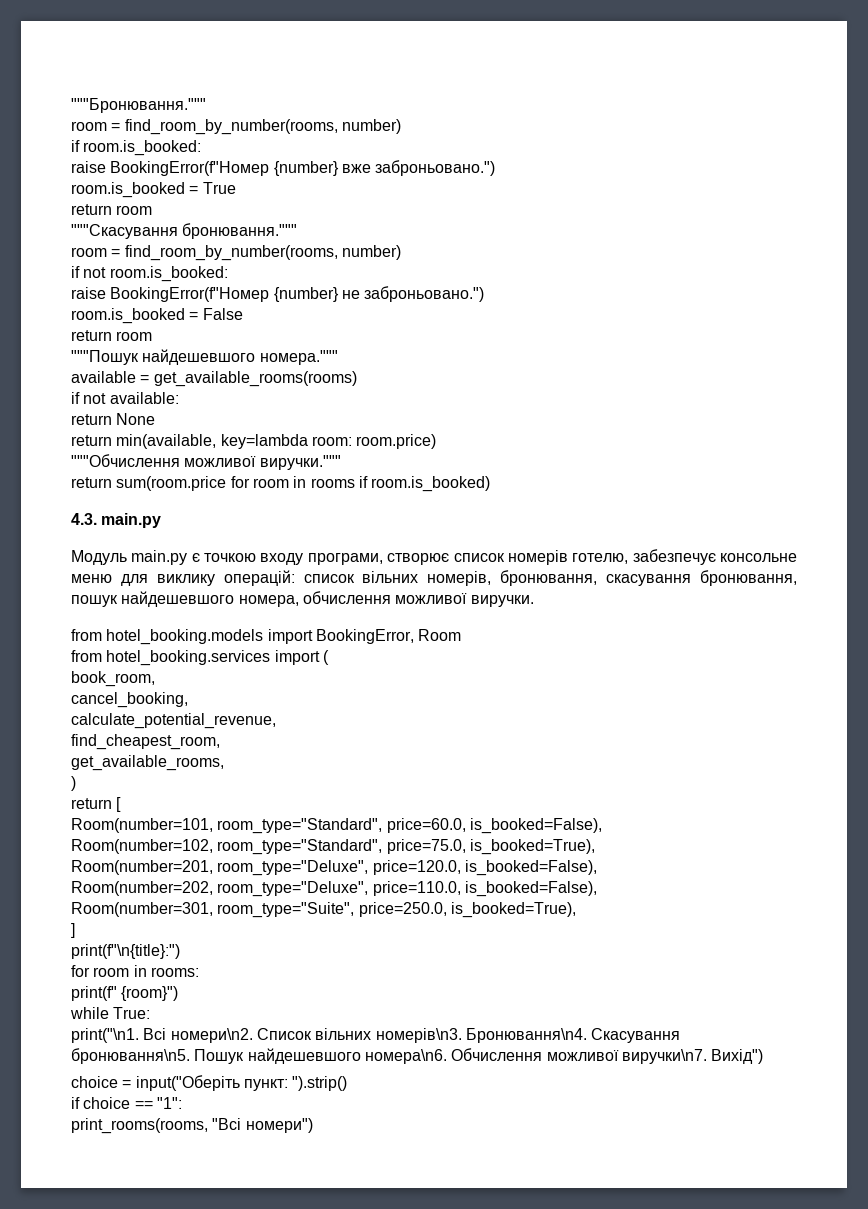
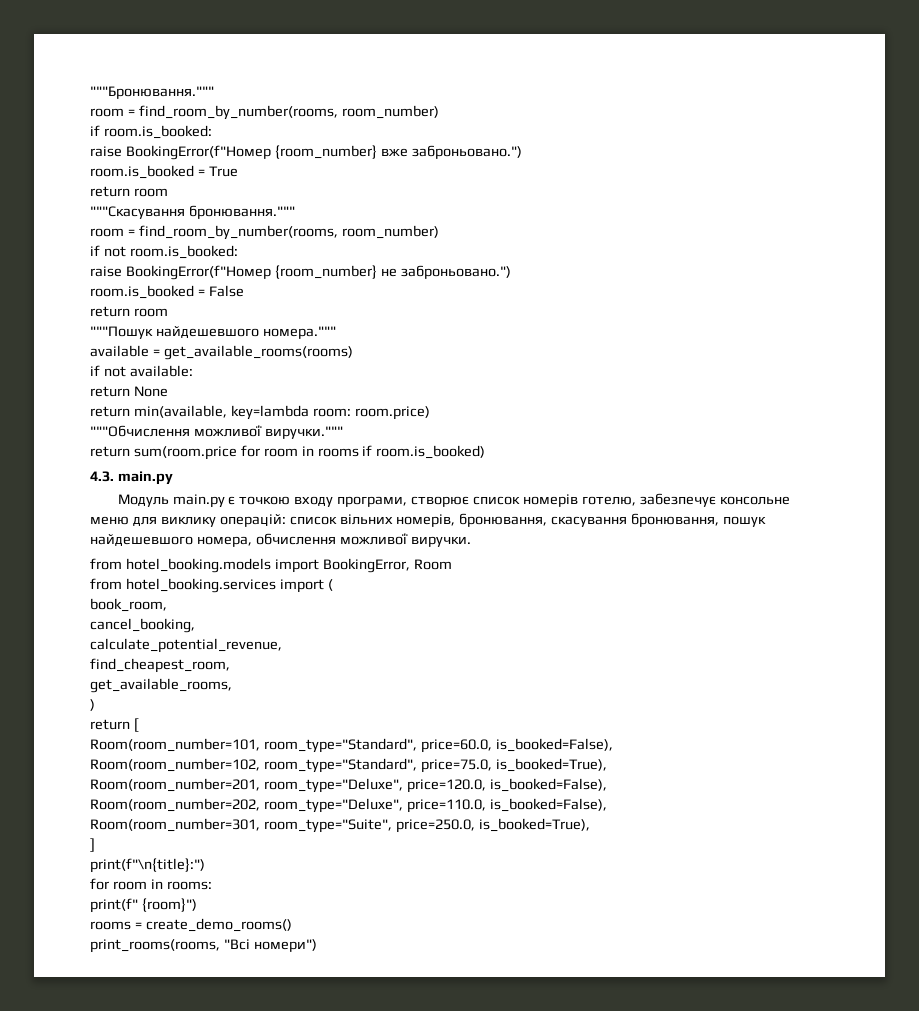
[341,119,401,134] number) -> [341,105,439,119] room_number)
[273,161,339,176] {number} -> [274,145,377,159] {room_number}
[341,245,401,260] number) -> [341,225,439,239] room_number)
[273,287,339,302] {number} -> [274,265,377,279] {room_number}
[71,818,213,833] Room(number=101, -> [90,738,260,752] Room(room_number=101,
[71,839,213,854] Room(number=102, -> [90,758,260,772] Room(room_number=102,
[71,860,213,875] Room(number=201, -> [90,778,260,792] Room(room_number=201,
[71,881,213,896] Room(number=202, -> [90,798,260,812] Room(room_number=202,
[71,902,213,917] Room(number=301, -> [90,818,260,832] Room(room_number=301,
[70,1007,151,1019] [71,1028,681,1043] [71,1048,764,1064] [71,1075,348,1091] [71,1097,182,1109] while True: // print("\n1. Всі номери\n2. Список вільних номерів\n3. Бронювання\n4. Скасування бронювання\n5. Пошук найдешевшого номера\n6. Обчислення можливої виручки\n7. Вихід") // choice = input("Оберіть пункт: ").strip() // if choice == "1": -> [90,918,292,932] rooms = create_demo_rooms()

